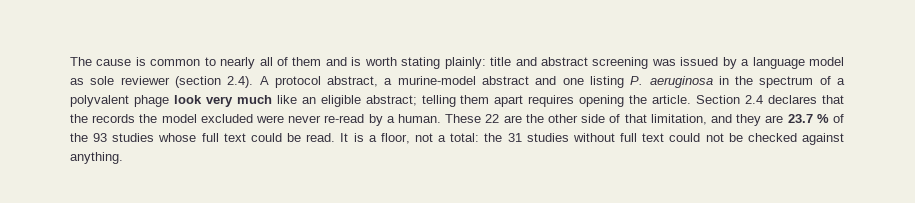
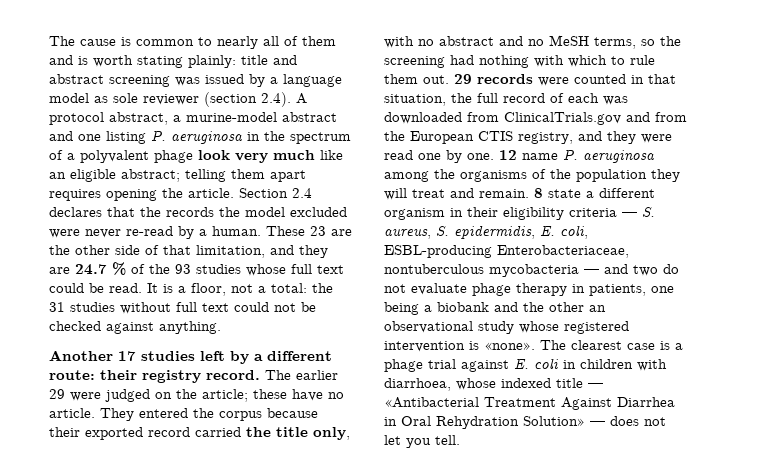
[485,114,500,123] 22 -> [310,226,326,236] 23
[787,114,813,123] 23.7 -> [75,264,107,275] 24.7
(123, 158) none -> [49,350,332,364] [49,370,338,383] [49,389,344,402] [49,408,318,421] [49,427,350,440] [384,35,681,49] [384,55,655,68] [384,74,676,86] [384,93,628,106] [384,112,687,125] [384,131,672,144] [384,149,655,163] [384,169,680,182] [384,188,655,200] [384,207,655,220] [384,225,588,239] [384,245,629,258] [384,264,679,277] [384,283,674,296] [384,302,606,315] [384,321,629,334] [384,340,683,352] [384,358,667,372] [384,378,603,391] [384,397,675,410] [384,416,666,429] [384,435,460,448] // Another 17 studies left by a different route: their registry record. The earlier 29 were judged on the article; these have no article. They entered the corpus because their exported record carried the title only, with no abstract and no MeSH terms, so the screening had nothing with which to rule them out. 29 records were counted in that situation, the full record of each was downloaded from ClinicalTrials.gov and from the European CTIS registry, and they were read one by one. 12 name P. aeruginosa among the organisms of the population they will treat and remain. 8 state a different organism in their eligibility criteria — S. aureus, S. epidermidis, E. coli, ESBL-producing Enterobacteriaceae, nontuberculous mycobacteria — and two do not evaluate phage therapy in patients, one being a biobank and the other an observational study whose registered intervention is «none». The clearest case is a phage trial against E. coli in children with diarrhoea, whose indexed title — «Antibacterial Treatment Against Diarrhea in Oral Rehydration Solution» — does not let you tell.

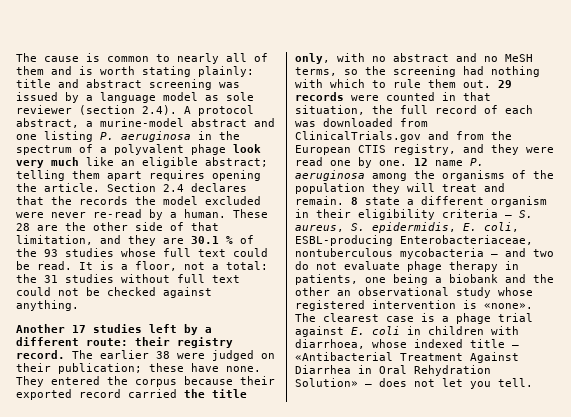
[310,226,326,236] 23 -> [16,223,30,231] 28
[75,264,107,275] 24.7 -> [191,236,219,244] 30.1
[49,389,65,399] 29 -> [156,351,170,359] 38
[176,389,344,402] [49,408,95,418] the article; these have no article. -> [16,363,261,374] their publication; these have none.

